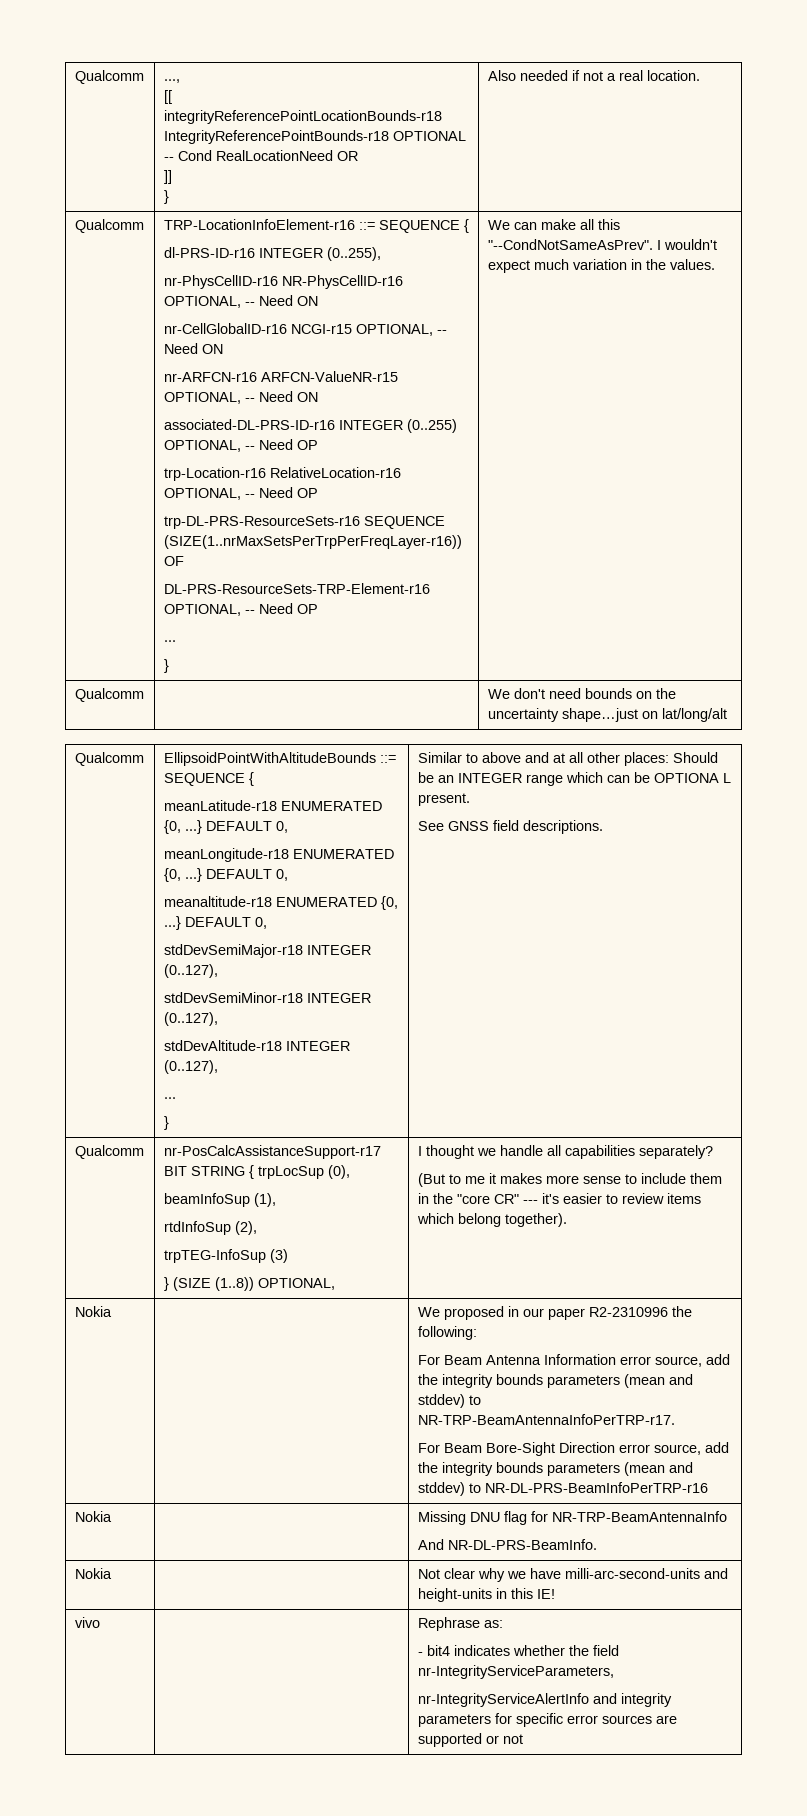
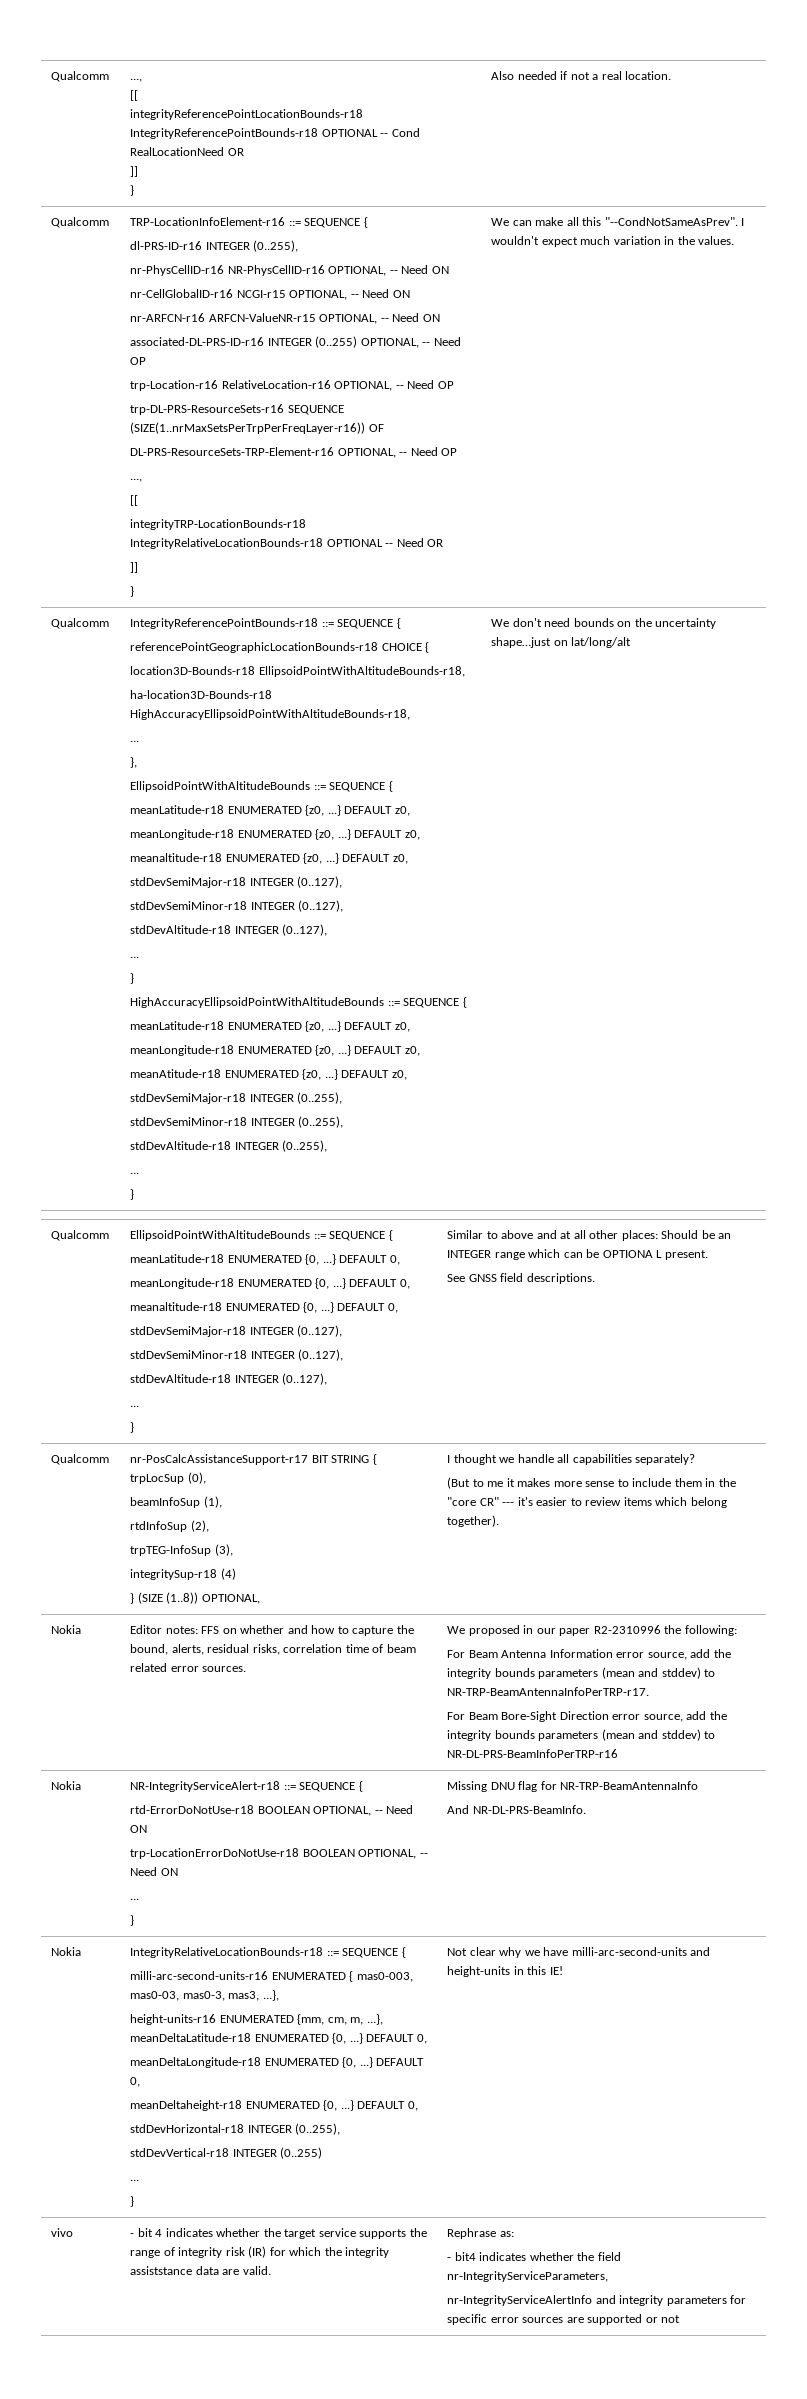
[163,640,176,642] ... -> [130,478,143,482] [130,495,139,506] [130,519,307,530] [130,538,444,549] [130,562,139,573] ..., // [[ // integrityTRP-LocationBounds-r18 IntegrityRelativeLocationBounds-r18 OPTIONAL -- Need OR // ]]
(144, 695) none -> [130,618,401,629] [130,642,430,653] [130,666,465,677] [130,690,273,699] [130,709,411,720] [130,740,140,742] [130,757,138,768] [130,781,393,792] [130,805,410,816] [130,829,420,840] [130,853,408,864] [130,876,343,888] [130,900,344,912] [130,924,328,936] [130,956,140,958] [130,973,135,984] [130,997,467,1008] [130,1021,410,1032] [130,1045,420,1056] [130,1069,407,1080] [130,1092,343,1104] [130,1116,344,1128] [130,1140,328,1152] [130,1172,140,1174] [130,1189,135,1200] IntegrityReferencePointBounds-r18 ::= SEQUENCE { // referencePointGeographicLocationBounds-r18 CHOICE { // location3D-Bounds-r18 EllipsoidPointWithAltitudeBounds-r18, // ha-location3D-Bounds-r18 HighAccuracyEllipsoidPointWithAltitudeBounds-r18, // ... // }, // EllipsoidPointWithAltitudeBounds ::= SEQUENCE { // meanLatitude-r18 ENUMERATED {z0, ...} DEFAULT z0, // meanLongitude-r18 ENUMERATED {z0, ...} DEFAULT z0, // meanaltitude-r18 ENUMERATED {z0, ...} DEFAULT z0, // stdDevSemiMajor-r18 INTEGER (0..127), // stdDevSemiMinor-r18 INTEGER (0..127), // stdDevAltitude-r18 INTEGER (0..127), // ... // } // HighAccuracyEllipsoidPointWithAltitudeBounds ::= SEQUENCE { // meanLatitude-r18 ENUMERATED {z0, ...} DEFAULT z0, // meanLongitude-r18 ENUMERATED {z0, ...} DEFAULT z0, // meanAtitude-r18 ENUMERATED {z0, ...} DEFAULT z0, // stdDevSemiMajor-r18 INTEGER (0..255), // stdDevSemiMinor-r18 INTEGER (0..255), // stdDevAltitude-r18 INTEGER (0..255), // ... // }
[269,1249,288,1263] (3) -> [214,1544,233,1556] [130,1568,236,1580] (3), // integritySup-r18 (4)
(112, 1311) none -> [130,1625,414,1636] [130,1644,416,1655] [130,1663,247,1672] Editor notes: FFS on whether and how to capture the bound, alerts, residual risks, correlation time of beam related error sources.
(112, 1516) none -> [130,1781,363,1792] [130,1805,414,1816] [130,1825,148,1833] [130,1848,428,1859] [130,1867,178,1876] [130,1898,140,1900] [130,1915,135,1926] NR-IntegrityServiceAlert-r18 ::= SEQUENCE { // rtd-ErrorDoNotUse-r18 BOOLEAN OPTIONAL, -- Need ON // trp-LocationErrorDoNotUse-r18 BOOLEAN OPTIONAL, -- Need ON // ... // }
(112, 1573) none -> [130,1947,406,1958] [130,1971,413,1982] [130,1990,279,2001] [130,2014,383,2025] [130,2033,427,2044] [130,2057,425,2068] [130,2077,141,2087] [130,2100,418,2111] [130,2123,341,2135] [130,2147,323,2159] [130,2179,140,2181] [130,2196,135,2207] IntegrityRelativeLocationBounds-r18 ::= SEQUENCE { // milli-arc-second-units-r16 ENUMERATED { mas0-003, mas0-03, mas0-3, mas3, ...}, // height-units-r16 ENUMERATED {mm, cm, m, ...}, meanDeltaLatitude-r18 ENUMERATED {0, ...} DEFAULT 0, // meanDeltaLongitude-r18 ENUMERATED {0, ...} DEFAULT 0, // meanDeltaheight-r18 ENUMERATED {0, ...} DEFAULT 0, // stdDevHorizontal-r18 INTEGER (0..255), // stdDevVertical-r18 INTEGER (0..255) // ... // }
(100, 1622) none -> [130,2228,427,2239] [130,2246,390,2258] [130,2266,271,2275] - bit 4 indicates whether the target service supports the range of integrity risk (IR) for which the integrity assiststance data are valid.

